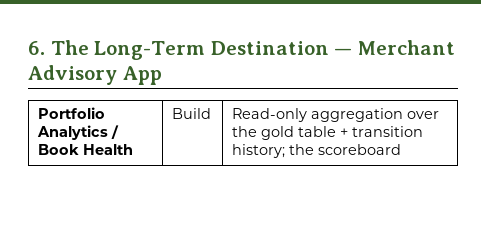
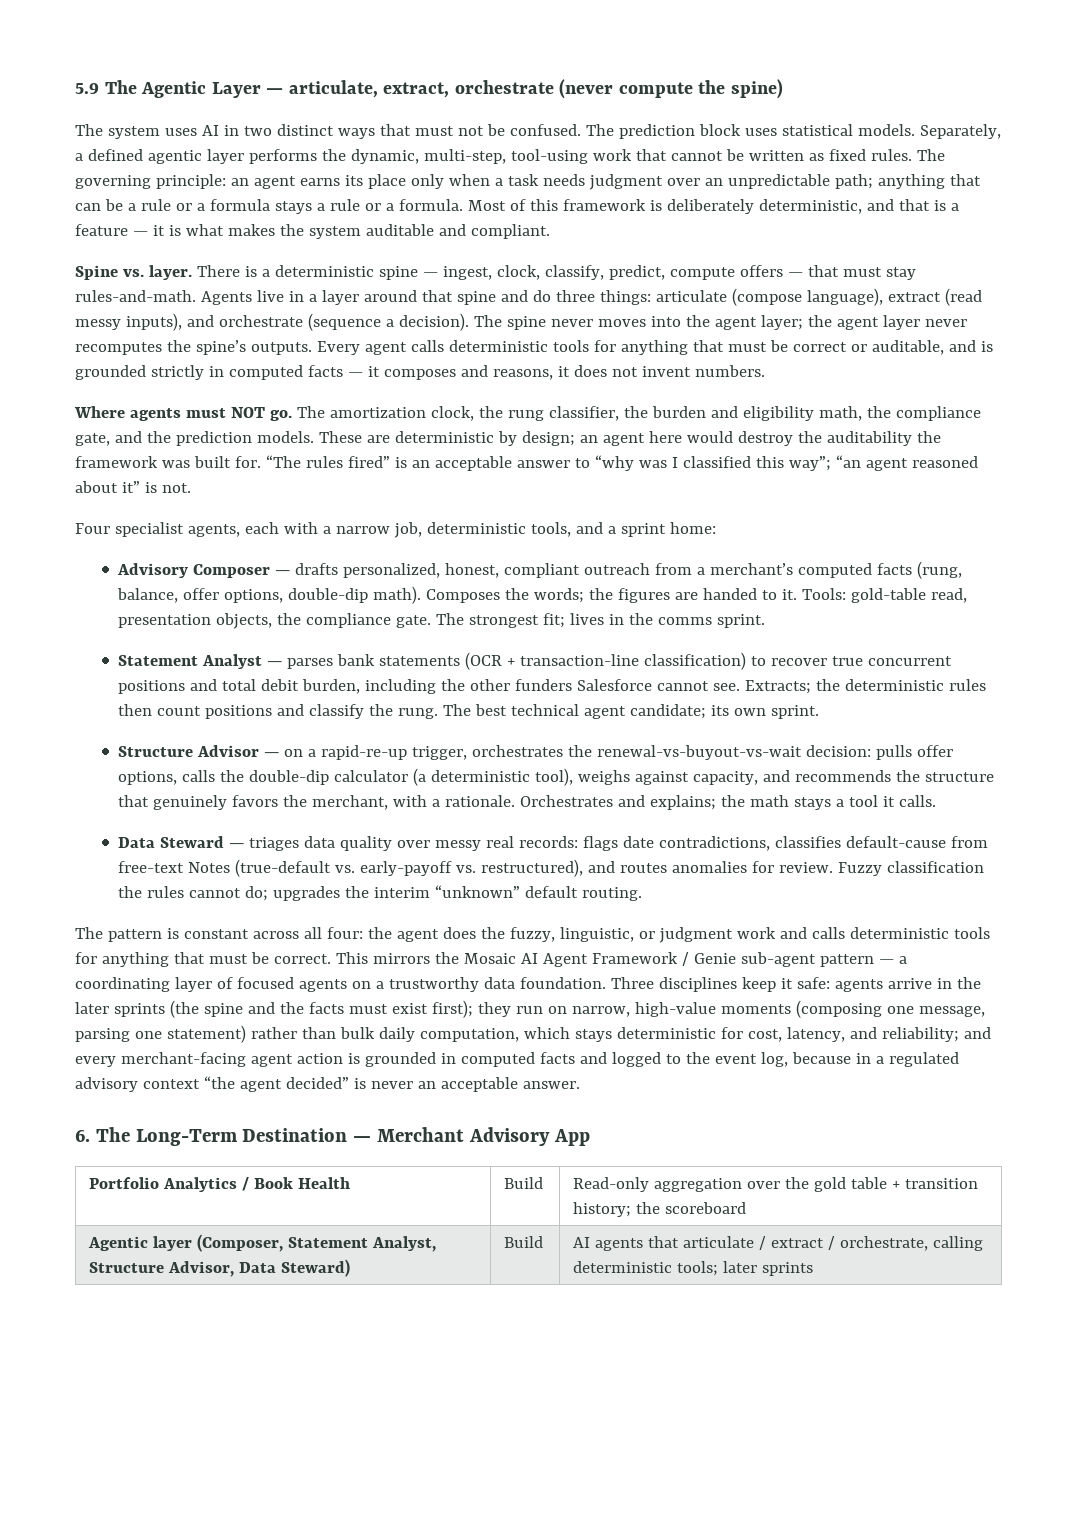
(28, 48) none -> [75,79,783,99] [75,124,1001,139] [75,149,945,164] [75,174,981,190] [75,199,959,214] [75,224,550,239] [75,265,916,280] [75,288,982,306] [75,313,967,331] [75,340,993,355] [75,365,765,380] [74,406,981,421] [75,431,941,446] [75,455,978,471] [75,481,191,493] [75,522,716,538] [117,561,963,579] [117,586,968,604] [118,613,766,629] [118,652,953,670] [118,679,987,694] [118,704,820,719] [118,745,954,760] [118,768,995,786] [118,795,937,810] [118,836,989,851] [118,859,985,877] [118,885,643,901] [75,927,990,943] [75,952,907,967] [75,977,981,992] [75,1000,985,1018] [75,1025,991,1043] [75,1052,959,1067] [75,1076,580,1092] 5.9 The Agentic Layer — articulate, extract, orchestrate (never compute the spine) // The system uses AI in two distinct ways that must not be confused. The prediction block uses statistical models. Separately, a defined agentic layer performs the dynamic, multi-step, tool-using work that cannot be written as fixed rules. The governing principle: an agent earns its place only when a task needs judgment over an unpredictable path; anything that can be a rule or a formula stays a rule or a formula. Most of this framework is deliberately deterministic, and that is a feature — it is what makes the system auditable and compliant. // Spine vs. layer. There is a deterministic spine — ingest, clock, classify, predict, compute offers — that must stay rules-and-math. Agents live in a layer around that spine and do three things: articulate (compose language), extract (read messy inputs), and orchestrate (sequence a decision). The spine never moves into the agent layer; the agent layer never recomputes the spine’s outputs. Every agent calls deterministic tools for anything that must be correct or auditable, and is grounded strictly in computed facts — it composes and reasons, it does not invent numbers. // Where agents must NOT go. The amortization clock, the rung classifier, the burden and eligibility math, the compliance gate, and the prediction models. These are deterministic by design; an agent here would destroy the auditability the framework was built for. “The rules fired” is an acceptable answer to “why was I classified this way”; “an agent reasoned about it” is not. // Four specialist agents, each with a narrow job, deterministic tools, and a sprint home: // Advisory Composer — drafts personalized, honest, compliant outreach from a merchant’s computed facts (rung, balance, offer options, double-dip math). Composes the words; the figures are handed to it. Tools: gold-table read, presentation objects, the compliance gate. The strongest fit; lives in the comms sprint. // Statement Analyst — parses bank statements (OCR + transaction-line classification) to recover true concurrent positions and total debit burden, including the other funders Salesforce cannot see. Extracts; the deterministic rules then count positions and classify the rung. The best technical agent candidate; its own sprint. // Structure Advisor — on a rapid-re-up trigger, orchestrates the renewal-vs-buyout-vs-wait decision: pulls offer options, calls the double-dip calculator (a deterministic tool), weighs against capacity, and recommends the structure that genuinely favors the merchant, with a rationale. Orchestrates and explains; the math stays a tool it calls. // Data Steward — triages data quality over messy real records: flags date contradictions, classifies default-cause from free-text Notes (true-default vs. early-payoff vs. restructured), and routes anomalies for review. Fuzzy classification the rules cannot do; upgrades the interim “unknown” default routing. // The pattern is constant across all four: the agent does the fuzzy, linguistic, or judgment work and calls deterministic tools for anything that must be correct. This mirrors the Mosaic AI Agent Framework / Genie sub-agent pattern — a coordinating layer of focused agents on a trustworthy data foundation. Three disciplines keep it safe: agents arrive in the later sprints (the spine and the facts must exist first); they run on narrow, high-value moments (composing one message, parsing one statement) rather than bulk daily computation, which stays deterministic for cost, latency, and reliability; and every merchant-facing agent action is grounded in computed facts and logged to the event log, because in a regulated advisory context “the agent decided” is never an acceptable answer. //
(402, 149) none -> [88,1234,437,1252] [89,1259,351,1277] [504,1236,544,1248] [573,1236,984,1251] [573,1261,814,1276] // Agentic layer (Composer, Statement Analyst, Structure Advisor, Data Steward) | Build | AI agents that articulate / extract / orchestrate, calling deterministic tools; later sprints

